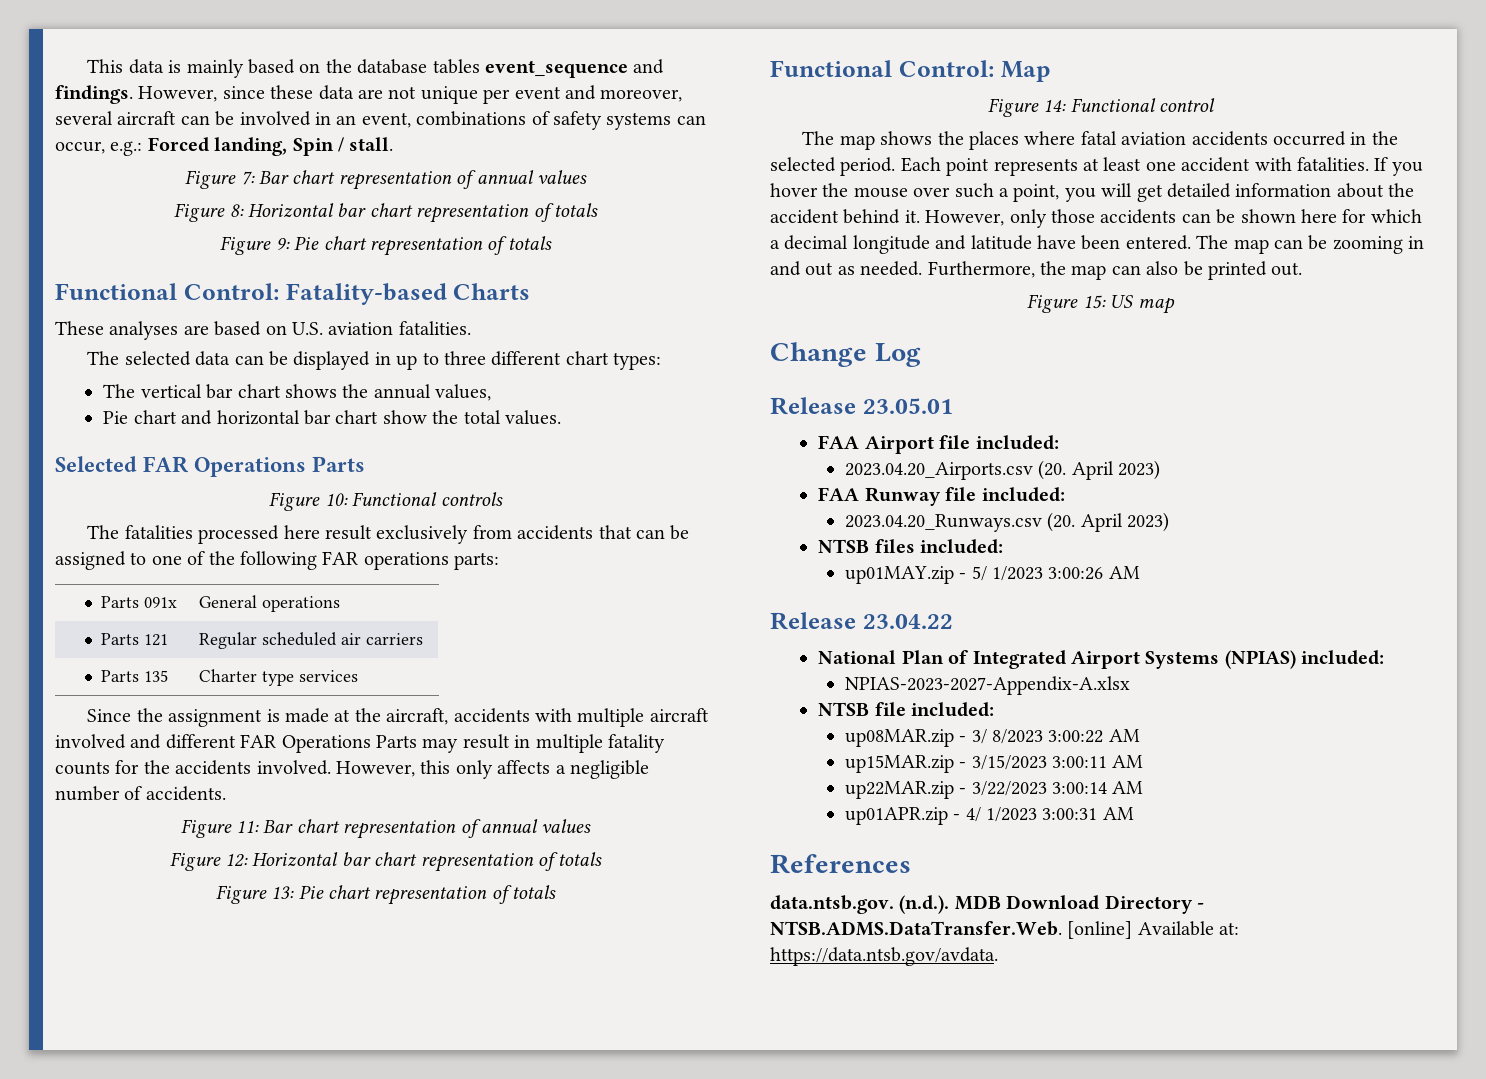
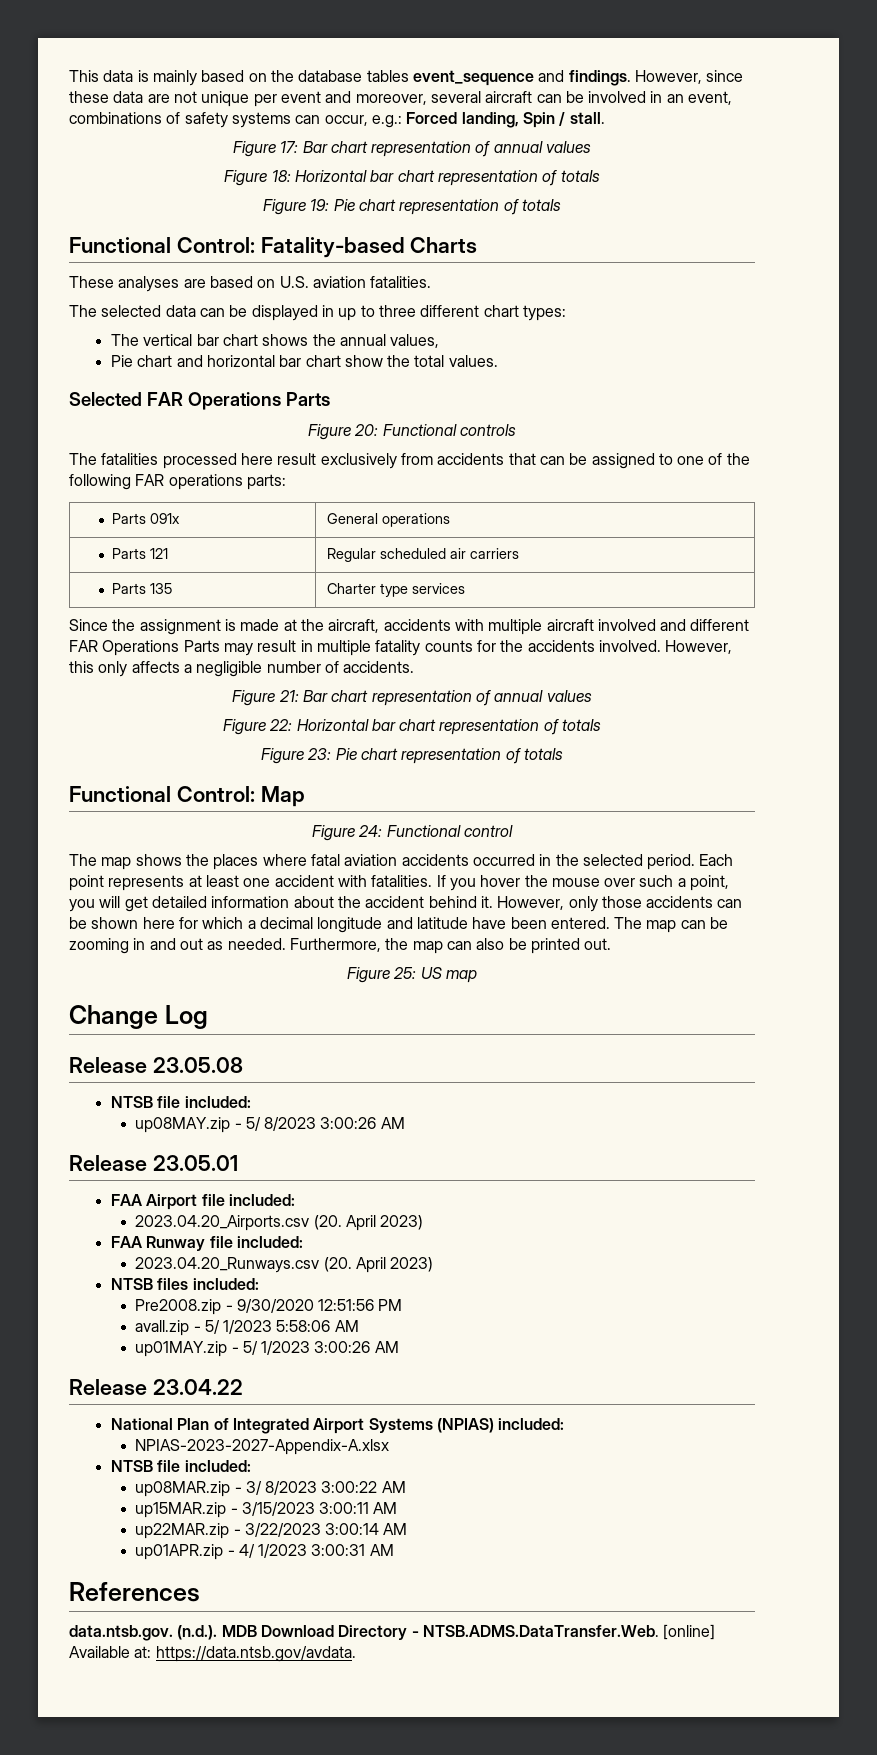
[240,170,587,190] [174,203,598,223] [220,236,290,255] 7: Bar chart representation of annual values // Figure 8: Horizontal bar chart representation of totals // Figure 9: -> [280,141,592,157] [224,170,600,186] [263,199,330,215] 17: Bar chart representation of annual values // Figure 18: Horizontal bar chart representation of totals // Figure 19:
[324,493,348,506] 10: -> [354,424,379,436] 20:
[236,819,592,839] [169,852,603,872] [215,885,295,904] 11: Bar chart representation of annual values // Figure 12: Horizontal bar chart representation of totals // Figure 13: -> [278,690,592,706] [222,719,602,735] [261,748,332,764] 21: Bar chart representation of annual values // Figure 22: Horizontal bar chart representation of totals // Figure 23:
[1043,99,1067,112] 14: -> [358,825,383,837] 24:
[1082,295,1106,309] 15: -> [393,967,417,979] 25:
(921, 355) none -> [69,1057,243,1073] [110,1096,251,1108] [135,1117,405,1133] // Release 23.05.08 // NTSB file included: // up08MAY.zip - 5/ 8/2023 3:00:26 AM
(1004, 546) none -> [135,1299,403,1315] [135,1320,359,1336] // Pre2008.zip - 9/30/2020 12:51:56 PM // avall.zip - 5/ 1/2023 5:58:06 AM

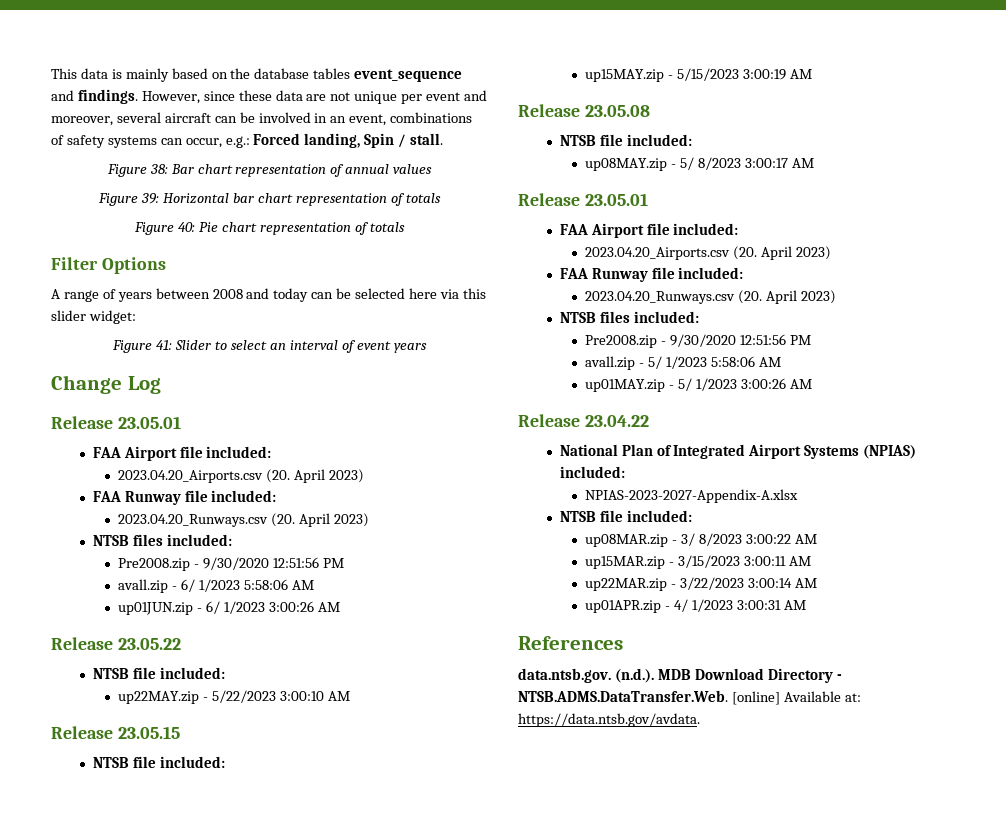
[280,141,592,157] [224,170,600,186] [263,199,561,215] [69,237,478,258] [69,276,432,292] [69,305,566,321] [110,334,440,348] [110,355,498,367] [69,392,330,410] [308,424,516,440] [69,453,750,469] [69,474,286,490] [111,513,180,524] [327,513,451,527] [111,548,168,559] [327,548,520,562] [111,583,172,594] [327,583,466,597] [69,619,750,635] [69,640,733,656] [69,661,415,677] [232,690,592,706] [222,719,602,735] [261,748,563,764] [69,786,305,807] [312,825,513,841] [69,854,734,870] [69,875,730,891] [69,896,743,912] [69,917,729,933] [69,938,612,954] [347,967,477,983] [69,1005,208,1029] 17: Bar chart representation of annual values // Figure 18: Horizontal bar chart representation of totals // Figure 19: Pie chart representation of totals // Functional Control: Fatality-based Charts // These analyses are based on U.S. aviation fatalities. // The selected data can be displayed in up to three different chart types: // The vertical bar chart shows the annual values, // Pie chart and horizontal bar chart show the total values. // Selected FAR Operations Parts // Figure 20: Functional controls // The fatalities processed here result exclusively from accidents that can be assigned to one of the following FAR operations parts: // Parts 091x | General operations // Parts 121 | Regular scheduled air carriers // Parts 135 | Charter type services // Since the assignment is made at the aircraft, accidents with multiple aircraft involved and different FAR Operations Parts may result in multiple fatality counts for the accidents involved. However, this only affects a negligible number of accidents. // Figure 21: Bar chart representation of annual values // Figure 22: Horizontal bar chart representation of totals // Figure 23: Pie chart representation of totals // Functional Control: Map // Figure 24: Functional control // The map shows the places where fatal aviation accidents occurred in the selected period. Each point represents at least one accident with fatalities. If you hover the mouse over such a point, you will get detailed information about the accident behind it. However, only those accidents can be shown here for which a decimal longitude and latitude have been entered. The map can be zooming in and out as needed. Furthermore, the map can also be printed out. // Figure 25: US map // Change Log -> [149,164,433,177] [98,193,441,206] [134,222,405,235] [51,257,166,274] [51,288,486,302] [51,310,136,324] [112,340,427,353] [51,375,161,394] [51,416,181,429] [92,446,272,461] [118,469,365,483] [92,490,277,505] [118,513,370,527] [92,534,232,546] [118,557,345,571] [118,579,314,593] [118,601,340,615] [51,637,181,650] [92,667,225,679] [118,690,351,704] [51,726,180,739] [92,756,225,768] [585,68,813,82] 38: Bar chart representation of annual values // Figure 39: Horizontal bar chart representation of totals // Figure 40: Pie chart representation of totals // Filter Options // A range of years between 2008 and today can be selected here via this slider widget: // Figure 41: Slider to select an interval of event years // Change Log // Release 23.05.01 // FAA Airport file included: // 2023.04.20_Airports.csv (20. April 2023) // FAA Runway file included: // 2023.04.20_Runways.csv (20. April 2023) // NTSB files included: // Pre2008.zip - 9/30/2020 12:51:56 PM // avall.zip - 6/ 1/2023 5:58:06 AM // up01JUN.zip - 6/ 1/2023 3:00:26 AM // Release 23.05.22 // NTSB file included: // up22MAY.zip - 5/22/2023 3:00:10 AM // Release 23.05.15 // NTSB file included: // up15MAY.zip - 5/15/2023 3:00:19 AM
[320,1117,377,1129] 3:00:26 -> [745,158,789,168] 3:00:17

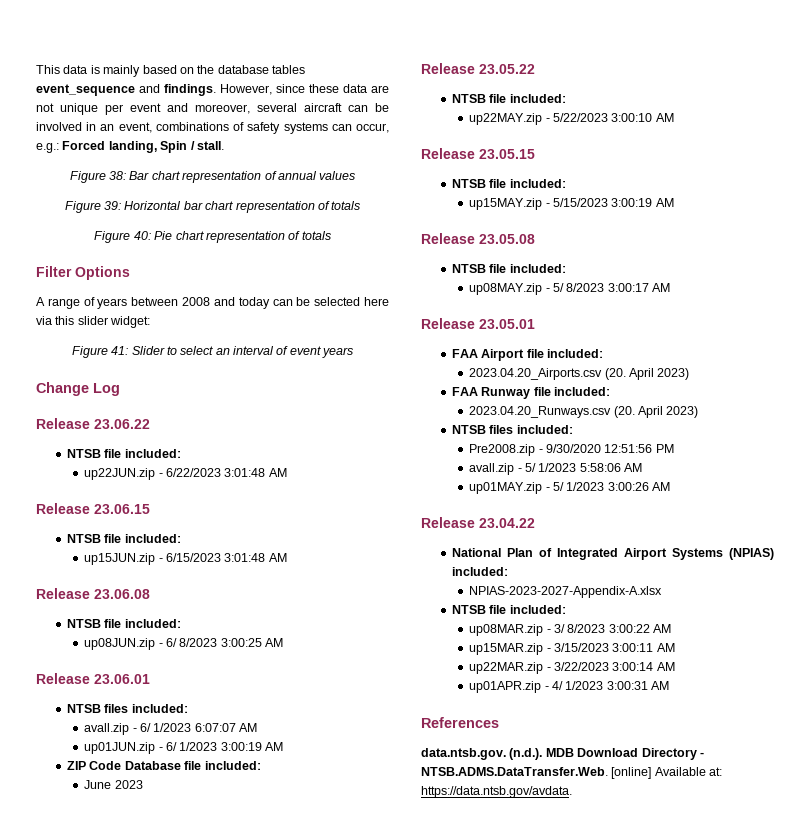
[117,416,181,429] [92,446,272,461] [118,469,365,483] [92,490,277,505] [118,513,370,527] [92,534,232,546] [118,557,345,571] 23.05.01 // FAA Airport file included: // 2023.04.20_Airports.csv (20. April 2023) // FAA Runway file included: // 2023.04.20_Runways.csv (20. April 2023) // NTSB files included: // Pre2008.zip - 9/30/2020 12:51:56 PM -> [94,419,150,429] [66,449,181,458] [84,468,287,480] [36,503,150,514] [66,534,181,543] [84,553,287,565] [36,588,150,599] [66,619,181,628] [84,638,284,650] [36,673,150,684] [66,704,188,713] 23.06.22 // NTSB file included: // up22JUN.zip - 6/22/2023 3:01:48 AM // Release 23.06.15 // NTSB file included: // up15JUN.zip - 6/15/2023 3:01:48 AM // Release 23.06.08 // NTSB file included: // up08JUN.zip - 6/ 8/2023 3:00:25 AM // Release 23.06.01 // NTSB files included:
[244,579,289,590] 5:58:06 -> [194,723,236,732] 6:07:07
[269,601,340,612] 3:00:26 AM -> [220,742,284,751] [66,761,261,770] [84,780,143,789] 3:00:19 AM // ZIP Code Database file included: // June 2023

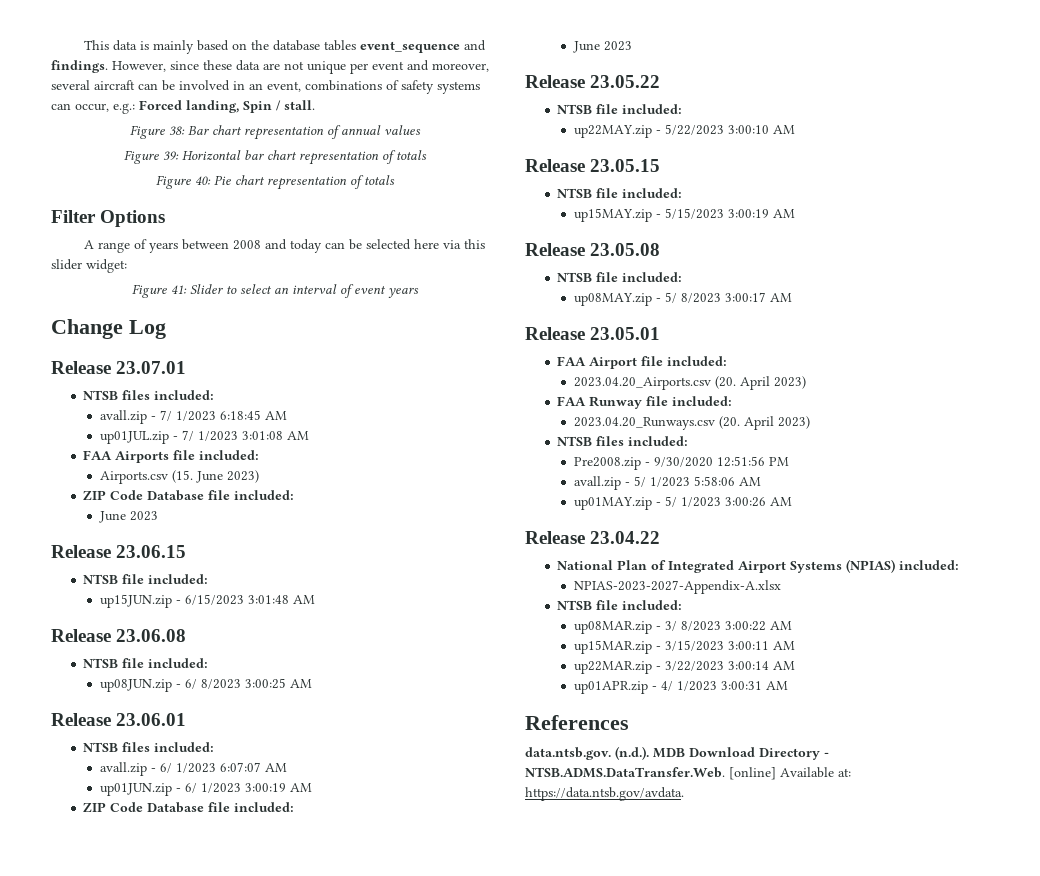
[94,419,150,429] [66,449,181,458] [84,468,287,480] 23.06.22 // NTSB file included: // up22JUN.zip - 6/22/2023 3:01:48 AM -> [116,361,187,374] [83,390,215,400] [99,410,287,424] [99,430,309,444] [83,450,260,463] [99,470,259,484] [83,490,295,501] [98,511,158,523] 23.07.01 // NTSB files included: // avall.zip - 7/ 1/2023 6:18:45 AM // up01JUL.zip - 7/ 1/2023 3:01:08 AM // FAA Airports file included: // Airports.csv (15. June 2023) // ZIP Code Database file included: // June 2023

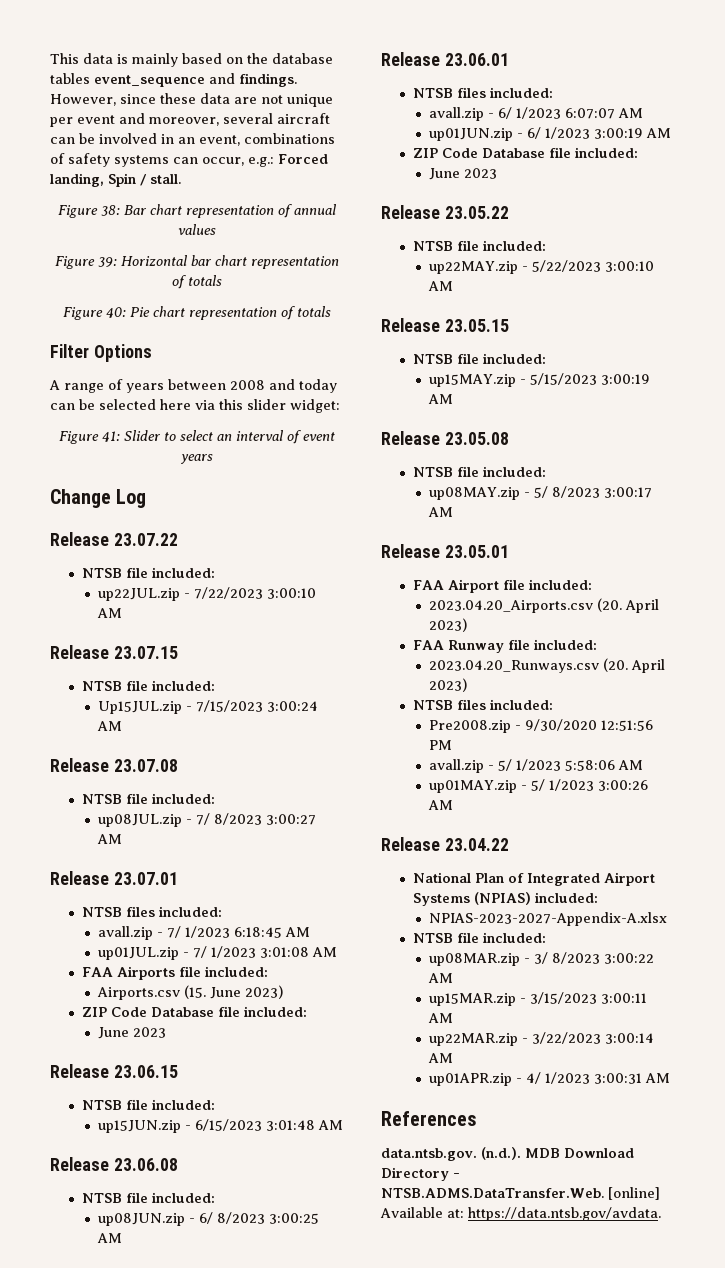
(166, 329) none -> [50,532,178,546] [82,567,216,578] [98,587,317,601] [97,608,123,618] [50,645,178,659] [82,680,216,691] [98,700,319,714] [97,721,123,731] [50,758,178,772] [82,793,216,804] [98,813,317,827] [97,834,123,844] // Release 23.07.22 // NTSB file included: // up22JUL.zip - 7/22/2023 3:00:10 AM // Release 23.07.15 // NTSB file included: // Up15JUL.zip - 7/15/2023 3:00:24 AM // Release 23.07.08 // NTSB file included: // up08JUL.zip - 7/ 8/2023 3:00:27 AM

